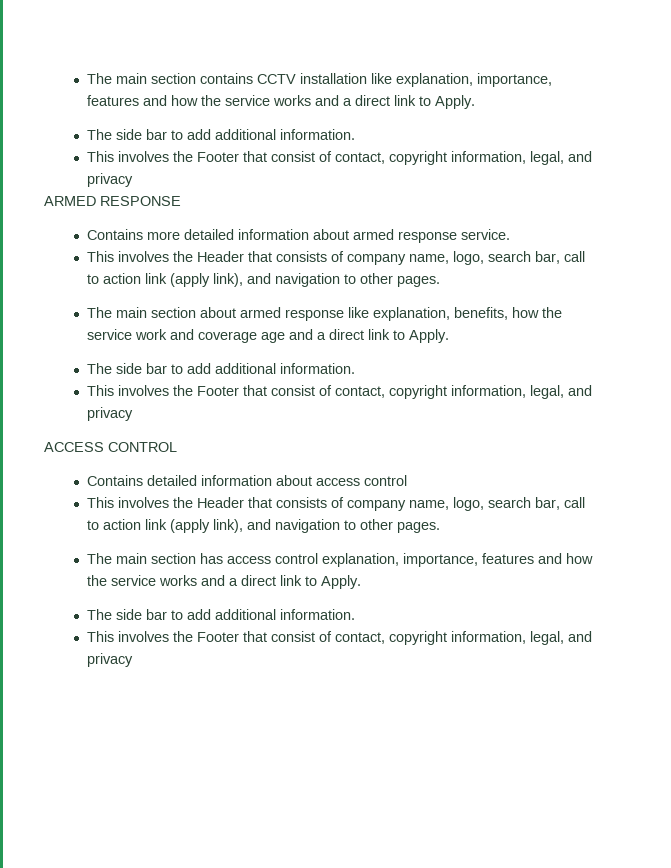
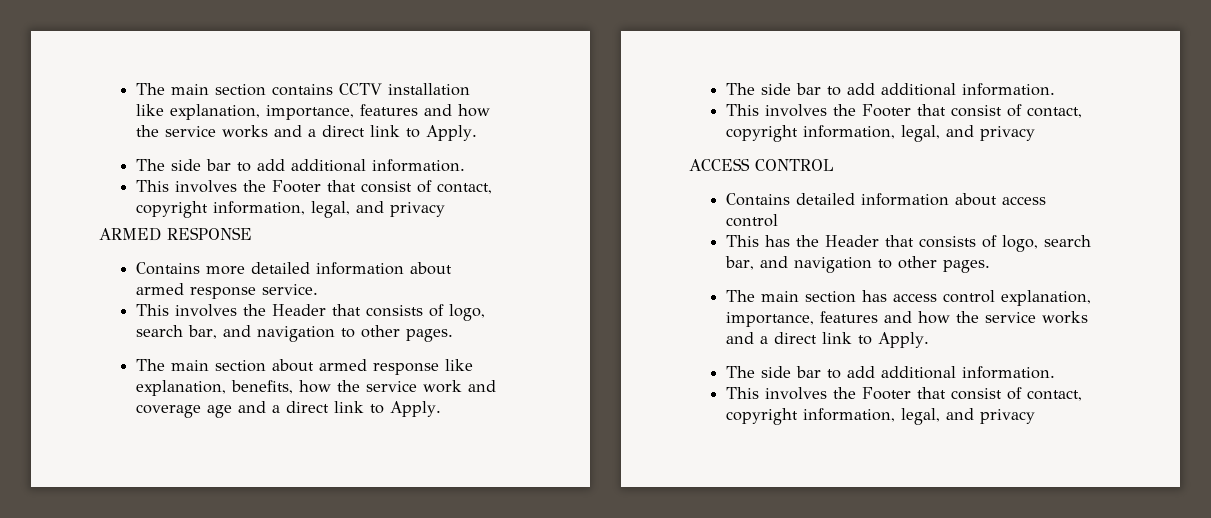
[346,251,585,265] [86,273,243,287] company name, logo, search bar, call to action link (apply link), -> [448,304,485,321] [135,325,217,339] logo, search bar,
[117,497,585,511] [86,519,243,533] involves the Header that consists of company name, logo, search bar, call to action link (apply link), -> [764,235,1091,252] [724,256,754,270] has the Header that consists of logo, search bar,

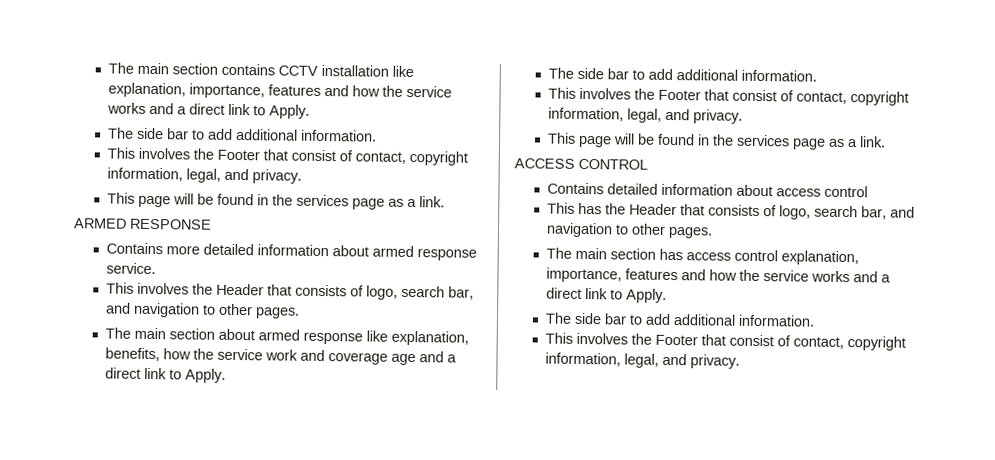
[389,202,445,217] privacy -> [252,169,303,184] [107,192,446,210] privacy. // This page will be found in the services page as a link.
[979,126,1035,141] privacy -> [693,109,744,124] [547,132,887,150] privacy. // This page will be found in the services page as a link.
[979,409,1035,424] privacy -> [690,354,741,369] privacy.

